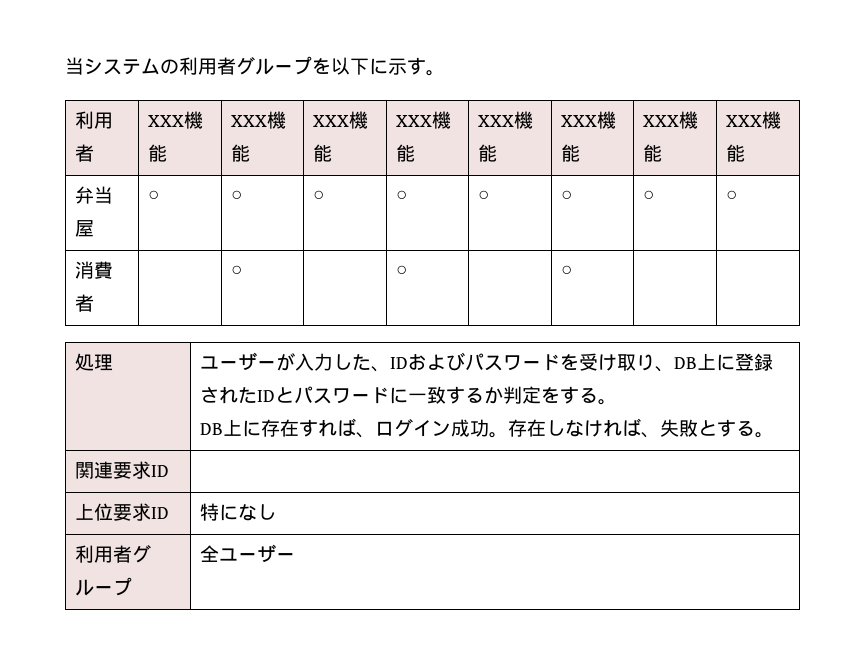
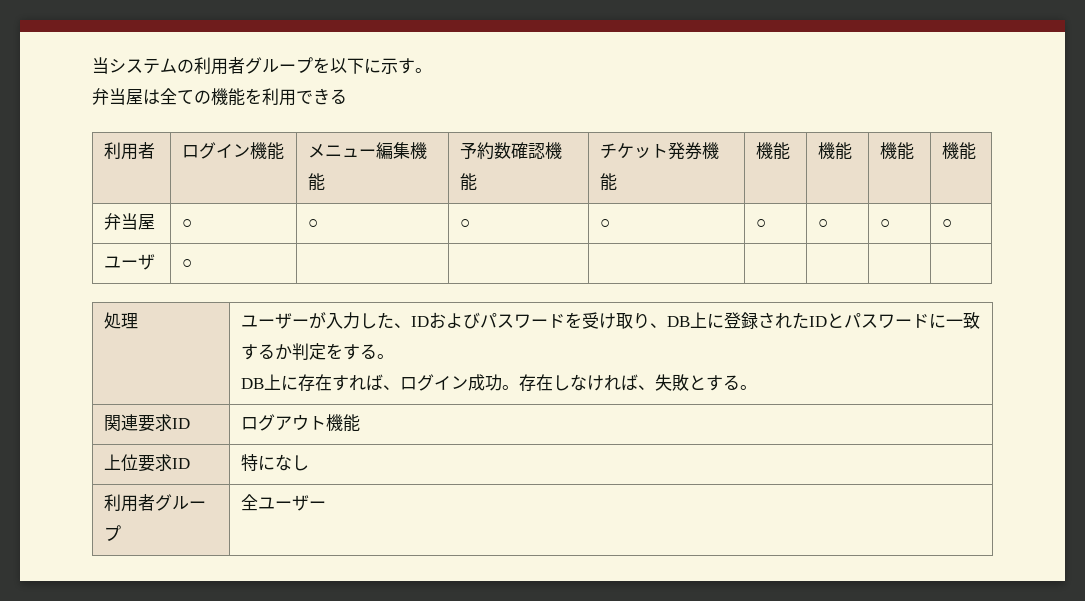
(445, 73) none -> [92,88,347,106] // 弁当屋は全ての機能を利用できる
[148,111,204,129] [148,144,168,162] [231,111,287,129] [231,144,251,162] [313,111,369,129] [313,144,333,162] [396,111,452,129] [396,144,416,162] [478,111,534,129] [478,144,498,162] [561,111,617,129] [561,144,581,162] [643,111,699,129] [643,144,663,162] [726,115,763,127] XXX機能 | XXX機能 | XXX機能 | XXX機能 | XXX機能 | XXX機能 | XXX機能 | XXX -> [182,142,285,160] [308,142,428,159] [308,173,326,191] [460,142,563,160] [460,173,478,191] [600,142,720,160] [600,173,618,191] [756,142,791,160] [818,142,853,160] [880,142,915,160] ログイン機能 | メニュー編集機能 | 予約数確認機能 | チケット発券機能 | 機能 | 機能 | 機能 |
[75,261,114,279] [75,294,95,312] [231,265,243,277] [396,265,408,277] [561,265,573,277] 消費者 | | ○ | | ○ | | ○ -> [104,254,156,270] [182,259,193,268] ユーザ | ○ | | | | |
(170, 471) none -> [241,414,361,432] ログアウト機能

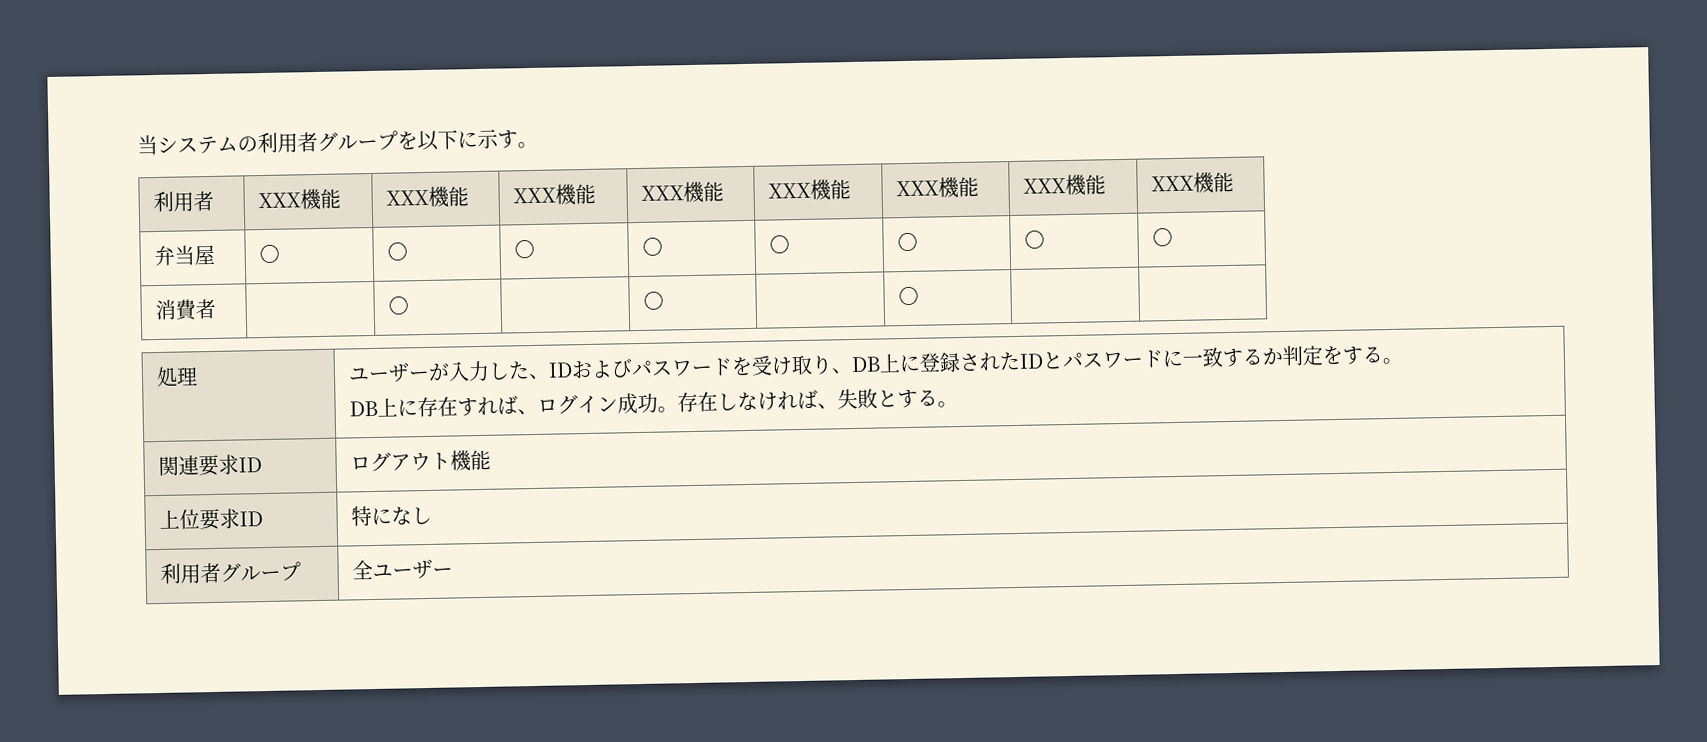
[92,88,347,106] // 弁当屋は全ての機能を利用できる -> (538, 145) none
[182,142,285,160] [308,142,428,159] [308,173,326,191] [460,142,563,160] [460,173,478,191] [600,142,720,160] [600,173,618,191] [756,142,791,160] [818,142,853,160] [880,142,915,160] ログイン機能 | メニュー編集機能 | 予約数確認機能 | チケット発券機能 | 機能 | 機能 | 機能 | -> [258,188,342,211] [386,186,470,208] [513,183,597,206] [641,181,725,204] [768,179,852,201] [896,176,980,199] [1023,174,1107,197] [1151,175,1195,192] XXX機能 | XXX機能 | XXX機能 | XXX機能 | XXX機能 | XXX機能 | XXX機能 | XXX
[104,254,156,270] [182,259,193,268] ユーザ | ○ | | | | | -> [155,298,217,321] [388,296,410,315] [643,291,665,310] [898,286,920,306] 消費者 | | ○ | | ○ | | ○

